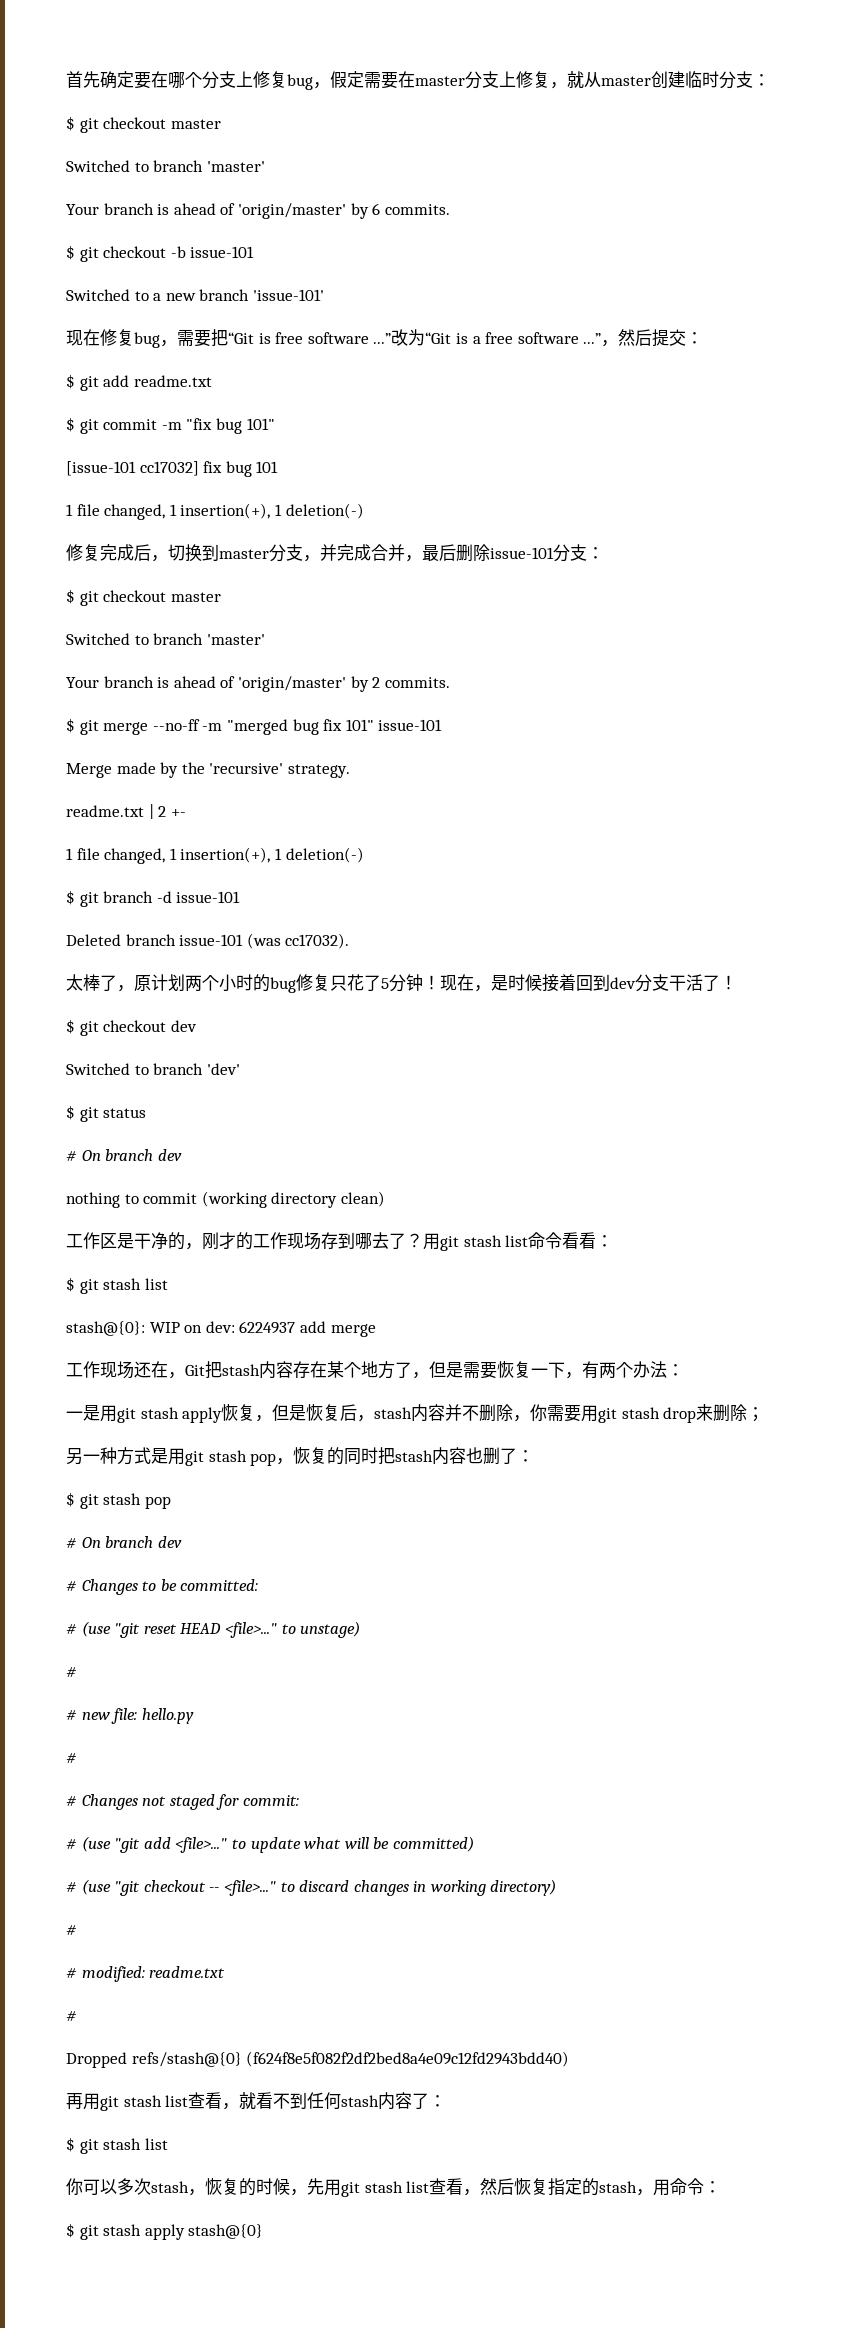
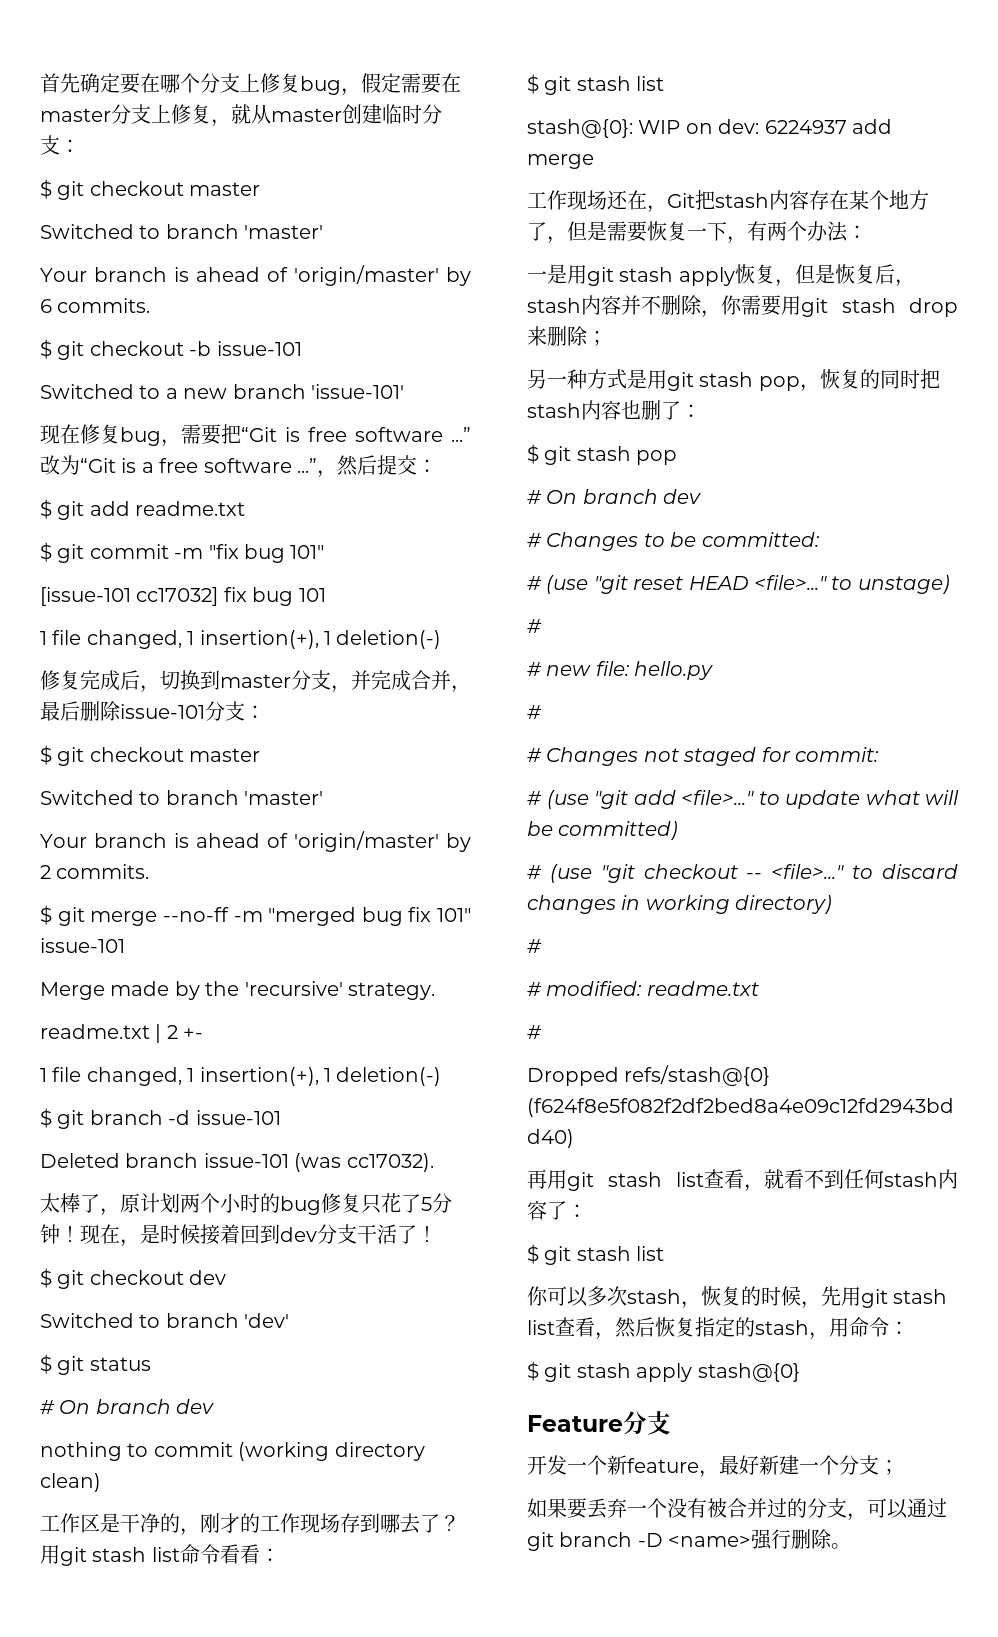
(264, 2231) none -> [527,1411,671,1435] [527,1455,899,1478] [527,1498,947,1521] [527,1529,852,1551] // Feature分支 // 开发一个新feature，最好新建一个分支； // 如果要丢弃一个没有被合并过的分支，可以通过git branch -D <name>强行删除。

